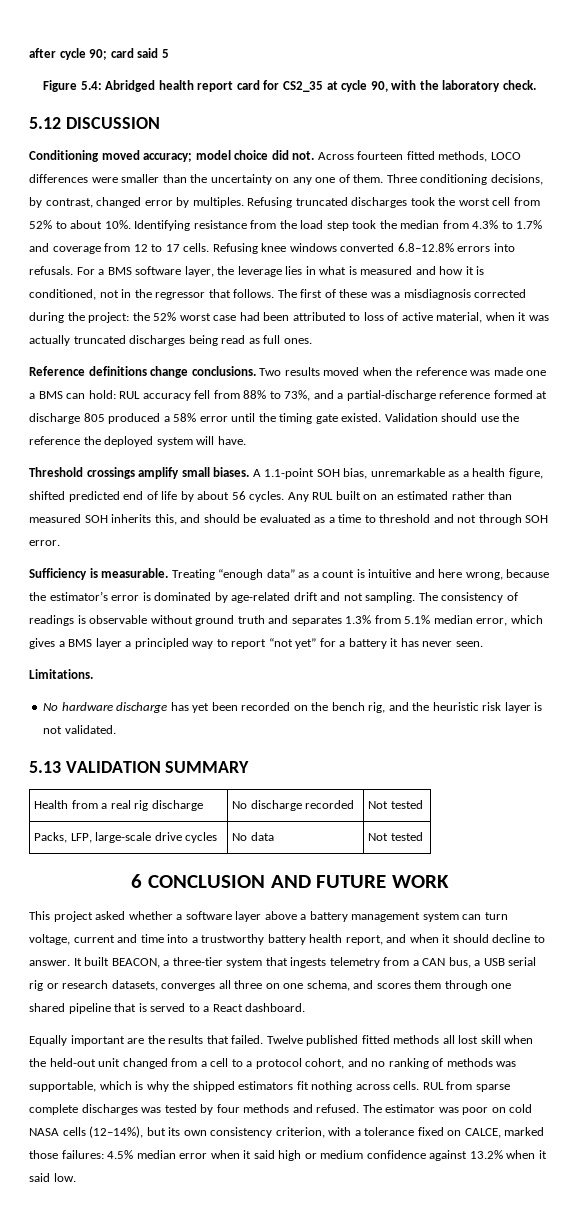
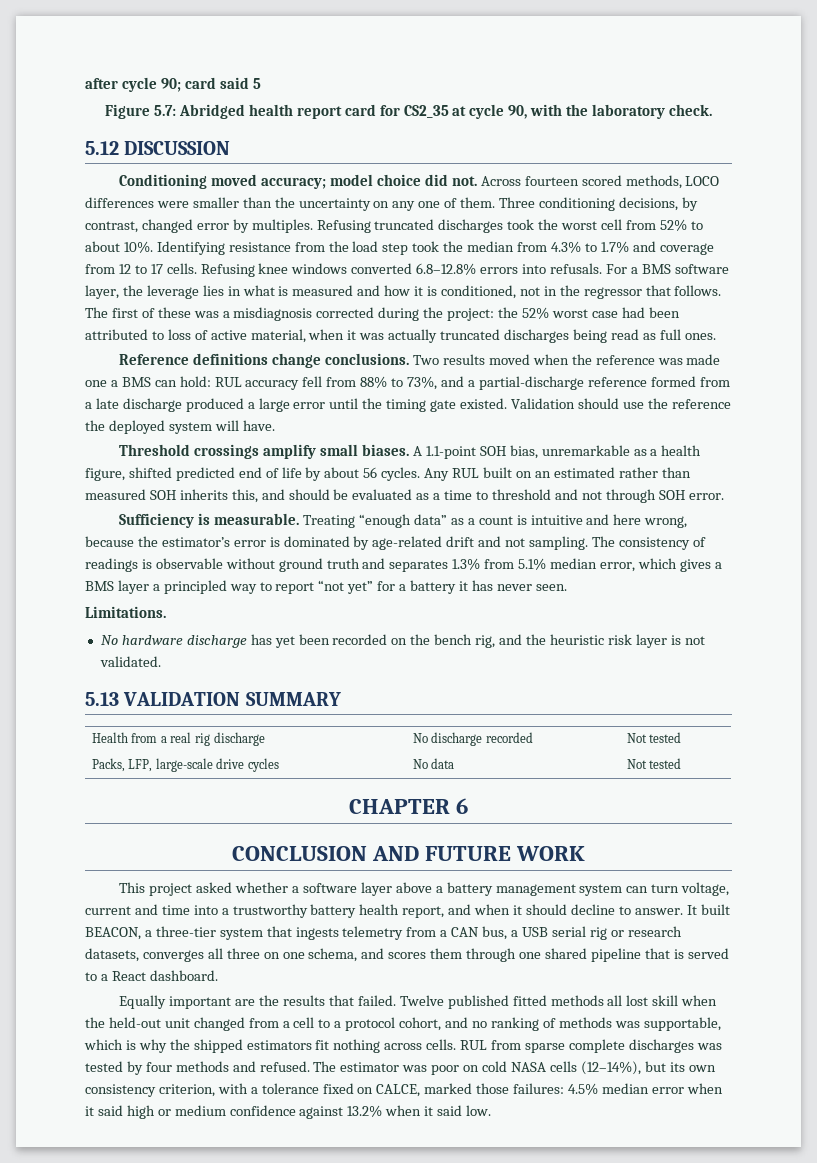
[80,81,102,90] 5.4: -> [154,105,177,116] 5.7:
[406,151,435,160] fitted -> [581,175,622,186] scored
[536,391,548,399] [29,413,105,424] at discharge 805 -> [699,377,730,387] [85,398,182,412] from a late discharge
[173,413,197,422] 58% -> [258,398,290,412] large
(423, 836) none -> [348,799,450,814] CHAPTER
(143, 881) none -> (469, 806) //

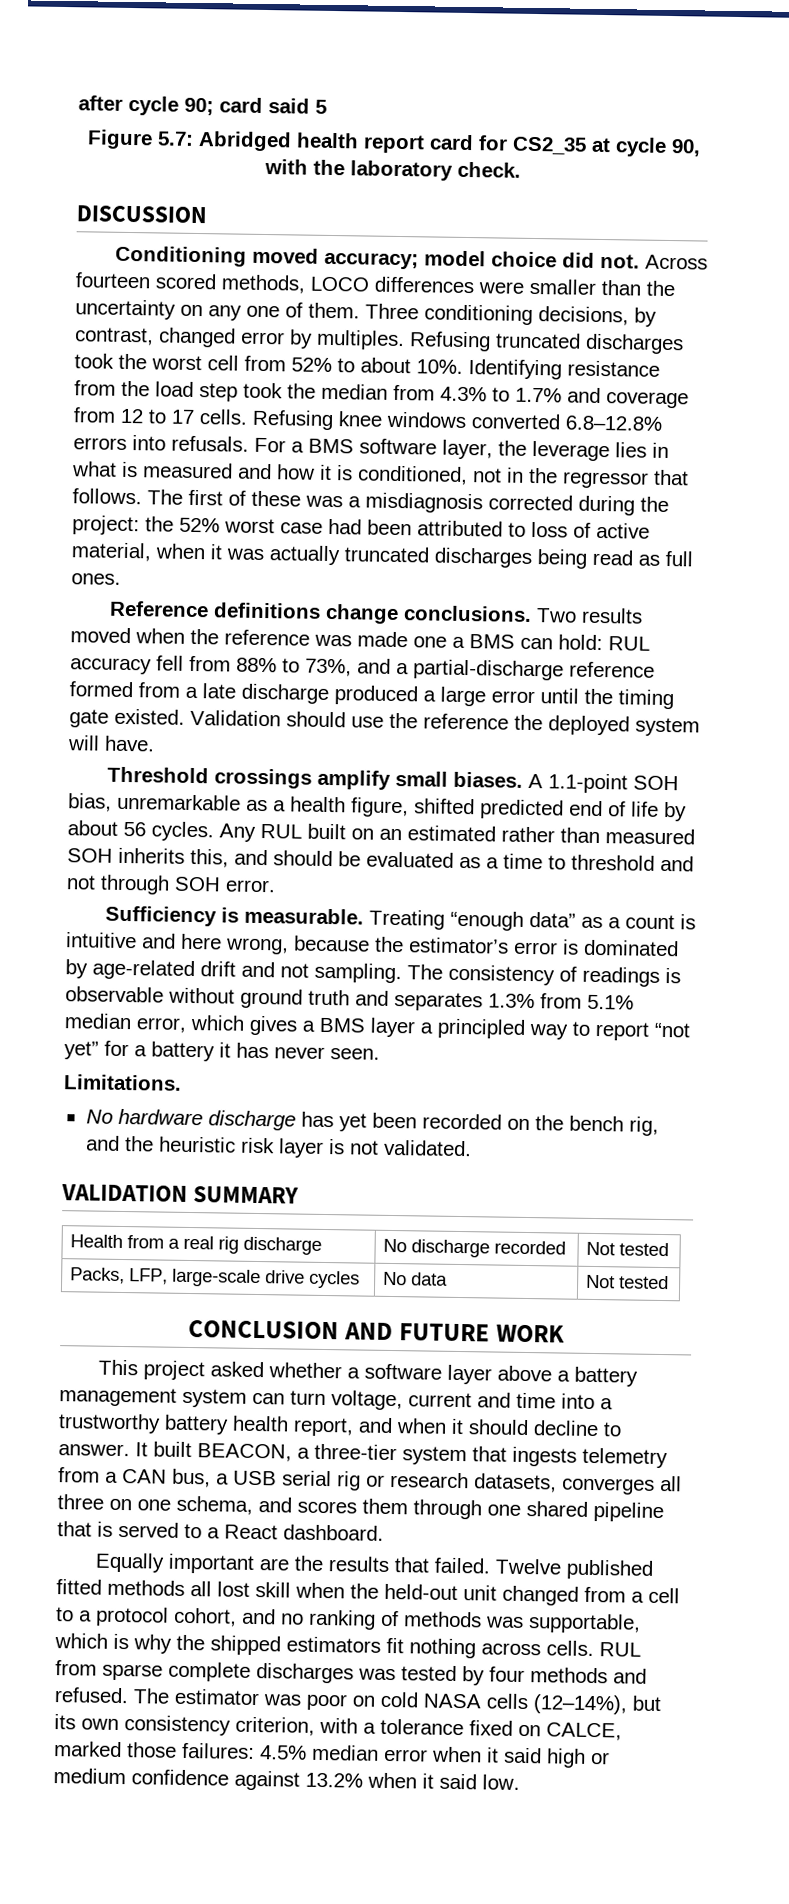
[85,141,119,155] 5.12 -> (521, 169) none
[85,692,119,706] 5.13 -> (472, 1148) none
[348,798,469,814] // CHAPTER 6 -> (669, 1282) none

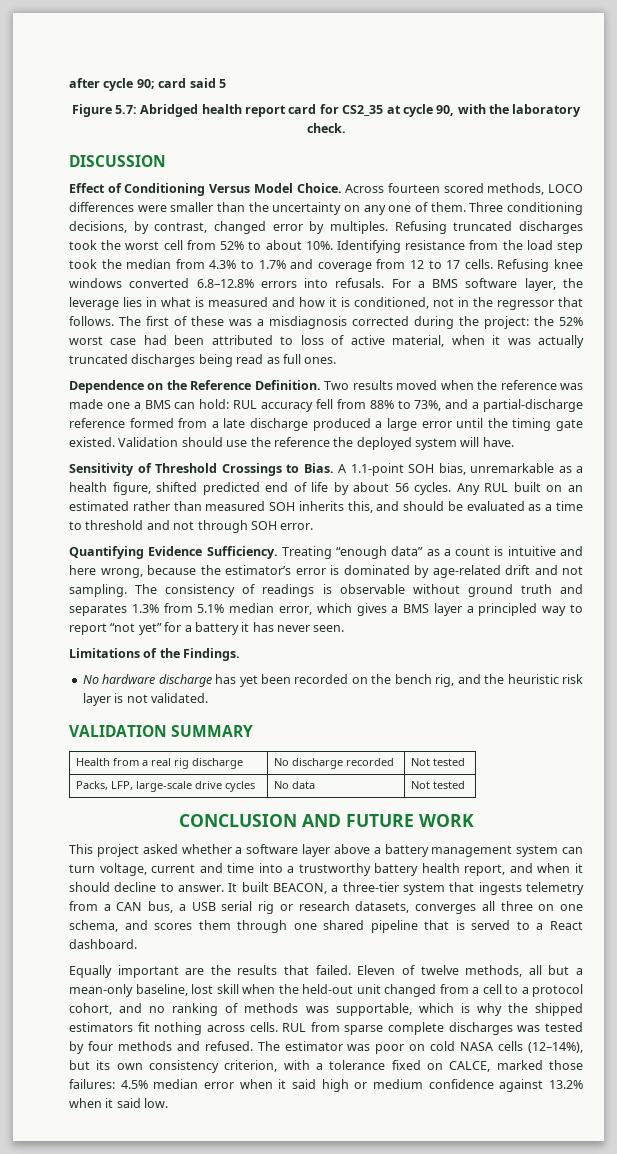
[114,245,640,270] Conditioning moved accuracy; model choice did not. -> [69,183,342,196] Effect of Conditioning Versus Model Choice.
[108,600,532,625] Reference definitions change conclusions. -> [69,380,321,393] Dependence on the Reference Definition.
[106,766,523,790] Threshold crossings amplify small biases. -> [69,463,334,476] Sensitivity of Threshold Crossings to Bias.
[104,905,364,927] Sufficiency is measurable. -> [69,546,278,559] Quantifying Evidence Sufficiency.
[63,1074,182,1091] Limitations. -> [69,648,241,661] Limitations of the Findings.
[494,1558,653,1580] [56,1579,212,1597] Twelve published fitted methods all -> [357,965,584,977] [69,984,188,997] Eleven of twelve methods, all but a mean-only baseline,

